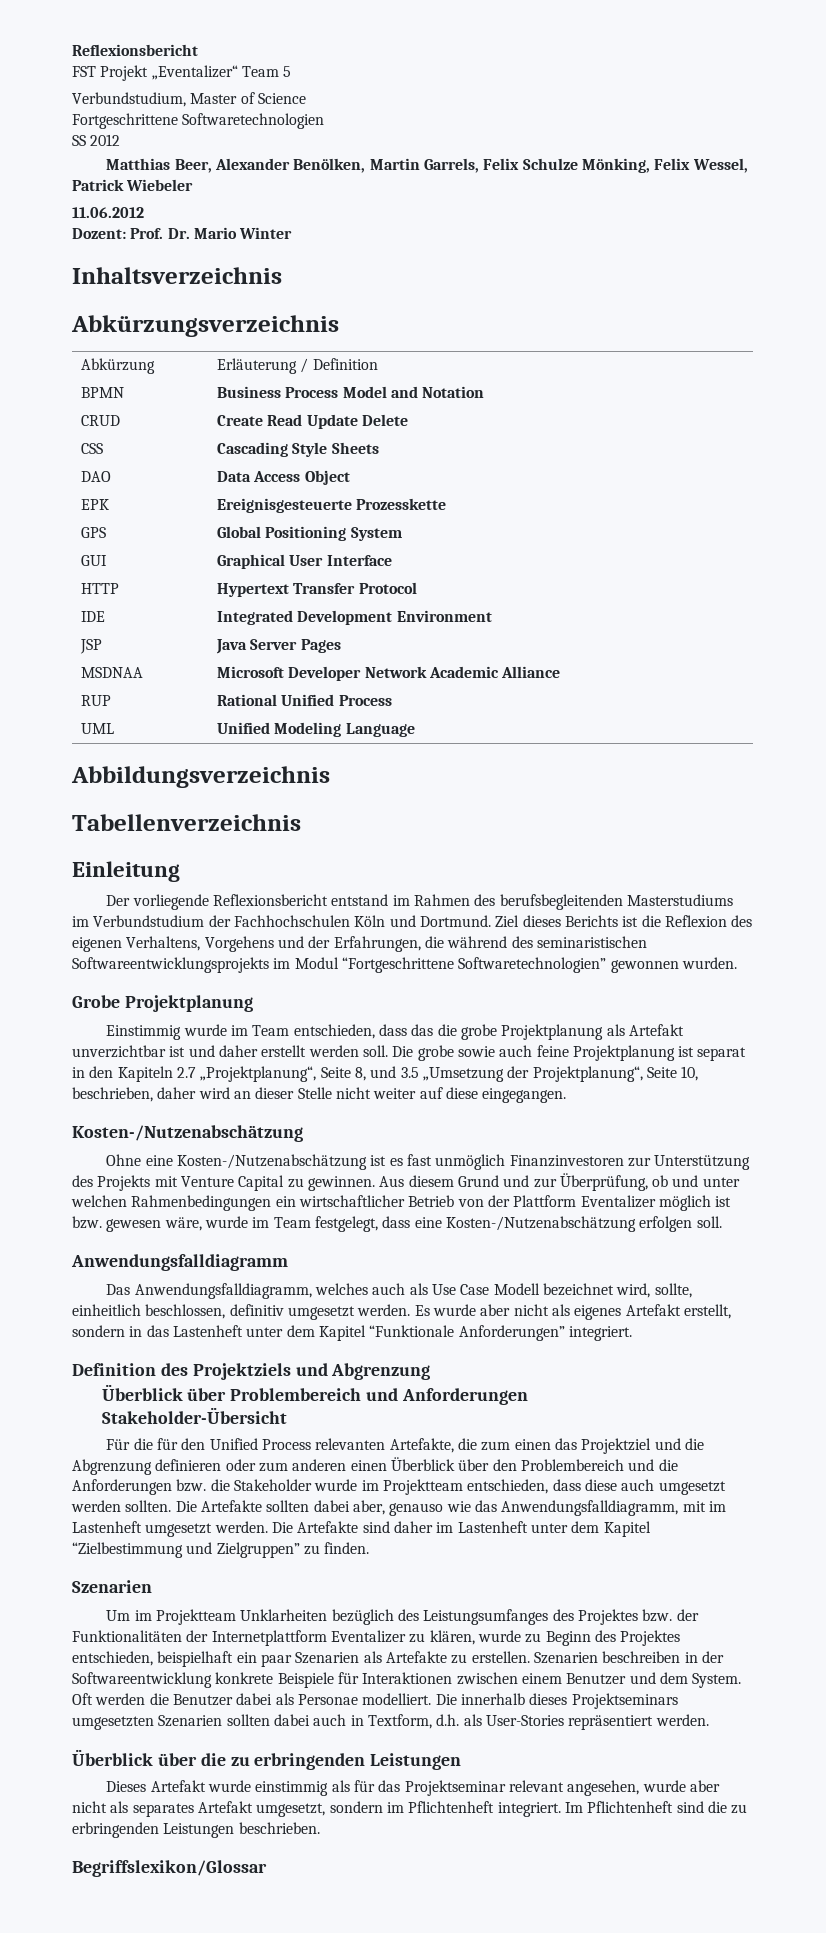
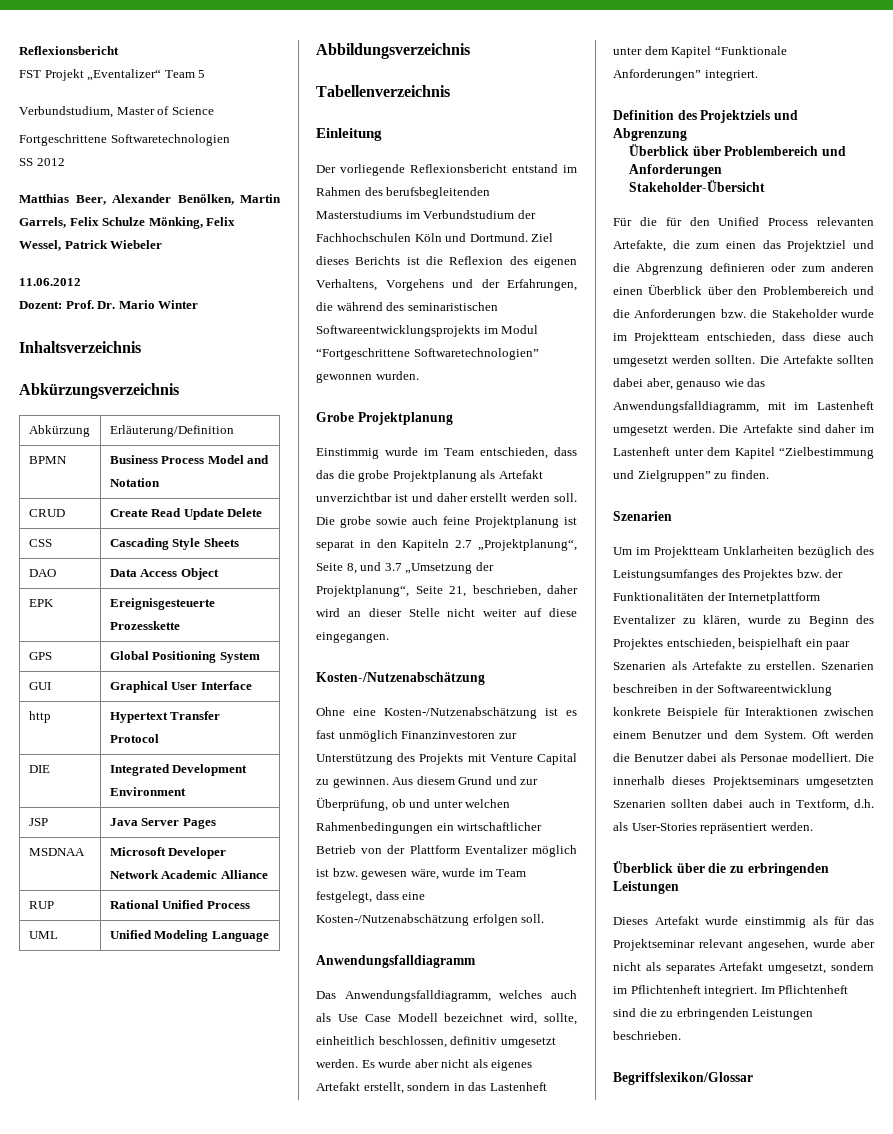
[217,358,378,374] Erläuterung / Definition -> [109,425,234,437] Erläuterung/Definition
[81,583,120,594] HTTP -> [28,711,51,723] http
[81,611,106,622] IDE -> [28,765,50,773] DIE
[400,1067,419,1078] 3.5 -> [384,563,402,571] 3.7
[681,1066,699,1081] 10, -> [449,586,466,597] 21,

